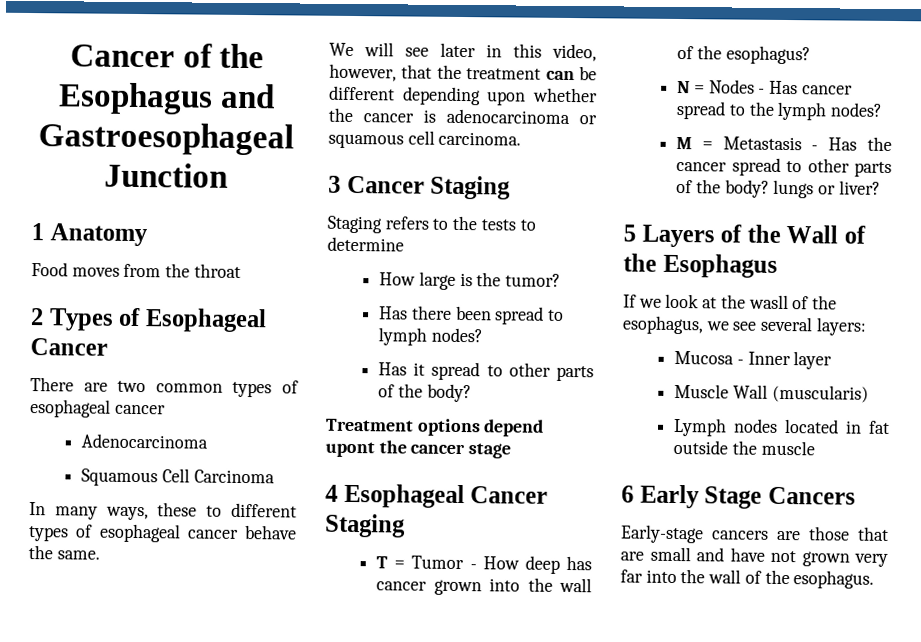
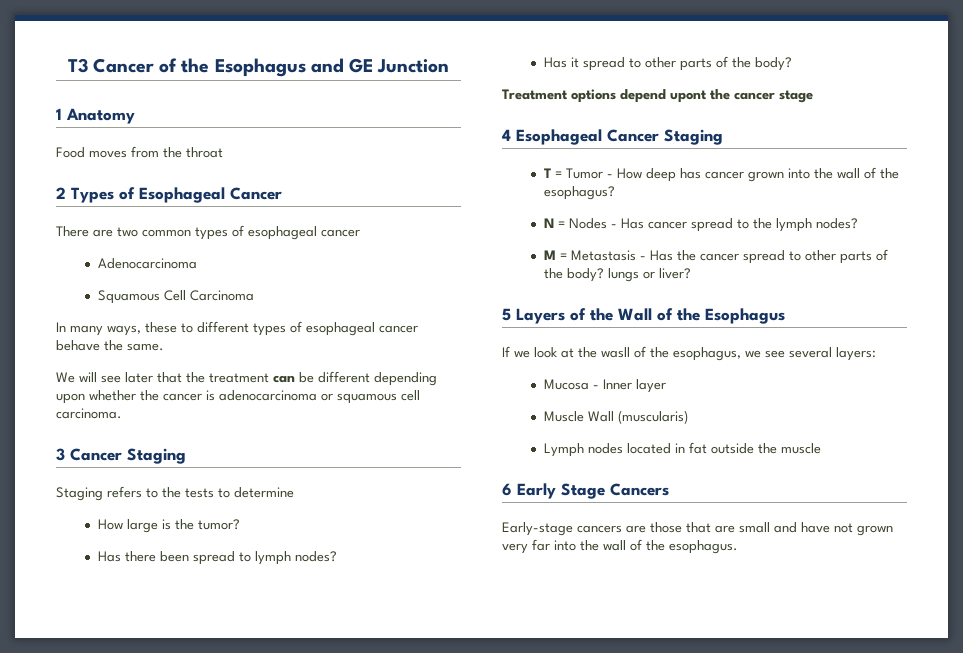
(69, 56) none -> [67,58,88,73] T3
[38,122,294,156] Gastroesophageal -> [349,58,374,73] GE
[486,43,597,62] [329,63,397,82] in this video, however, -> (153, 377) none

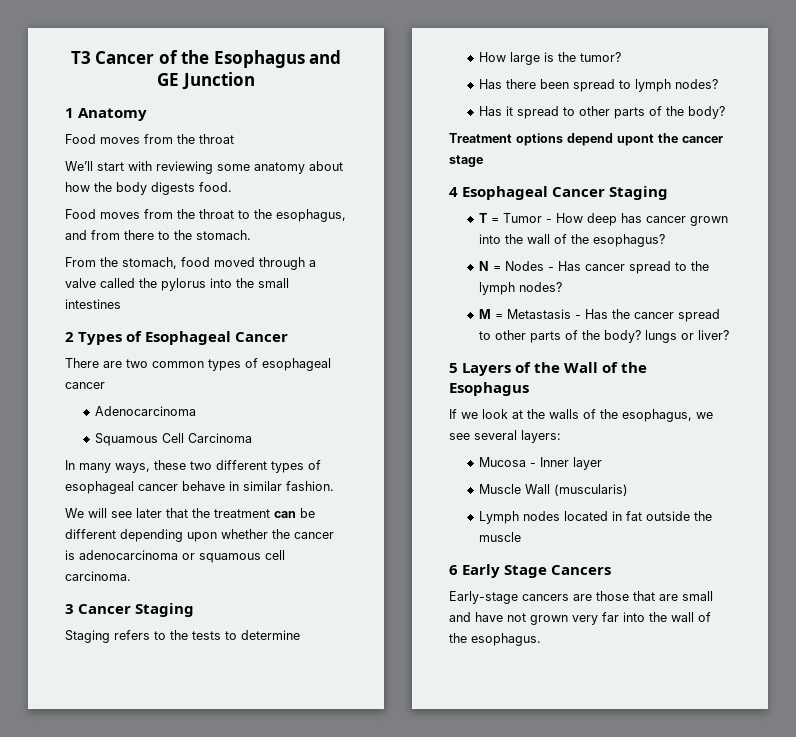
(223, 152) none -> [65,161,343,174] [65,182,232,195] [65,209,346,222] [65,230,251,240] [65,257,316,270] [65,278,289,291] [65,299,121,309] // We’ll start with reviewing some anatomy about how the body digests food. // Food moves from the throat to the esophagus, and from there to the stomach. // From the stomach, food moved through a valve called the pylorus into the small intestines
[181,323,193,333] to -> [190,461,212,470] two
[104,340,164,351] the same. -> [229,481,334,491] in similar fashion.
[601,347,630,358] wasll -> [549,409,579,419] walls

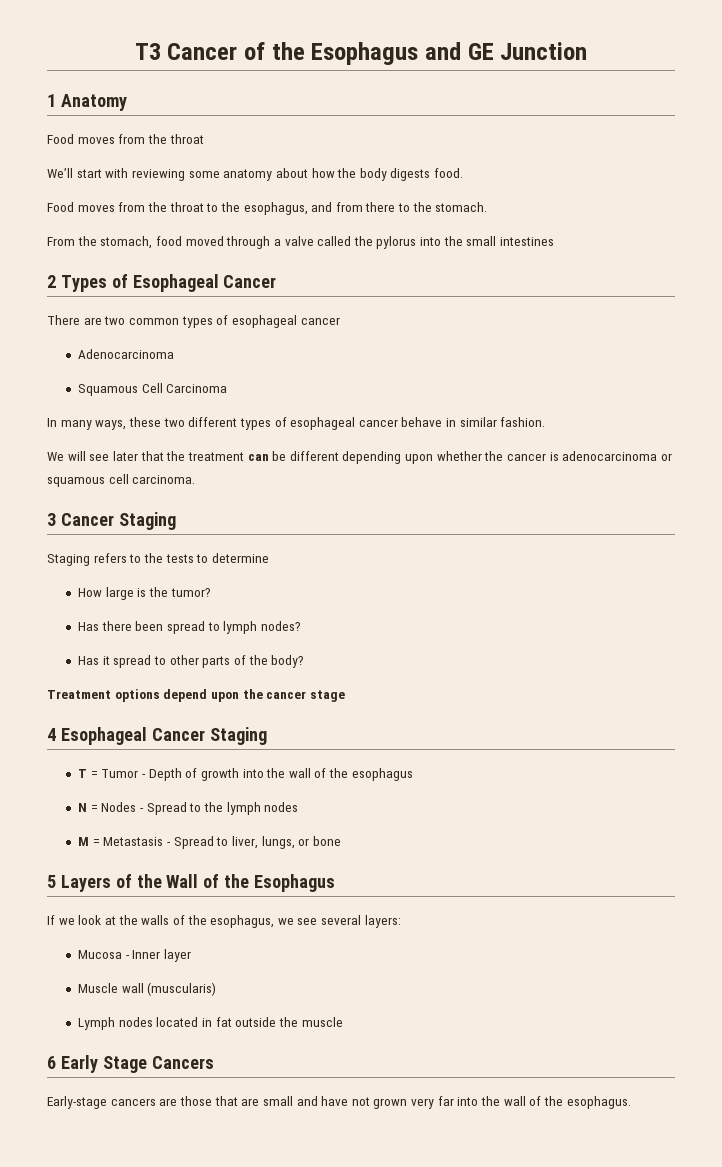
[617,134,654,146] upont -> [210,692,239,702] upon
[556,213,729,226] [479,234,666,247] How deep has cancer grown into the wall of the esophagus? -> [148,768,413,781] Depth of growth into the wall of the esophagus
[558,261,672,274] Has cancer spread -> [146,802,187,815] Spread
[519,282,563,292] nodes? -> [264,802,299,812] nodes
[585,309,721,322] [479,330,730,343] Has the cancer spread to other parts of the body? lungs or liver? -> [173,836,341,849] Spread to liver, lungs, or bone
[525,484,551,494] Wall -> [121,983,144,993] wall

